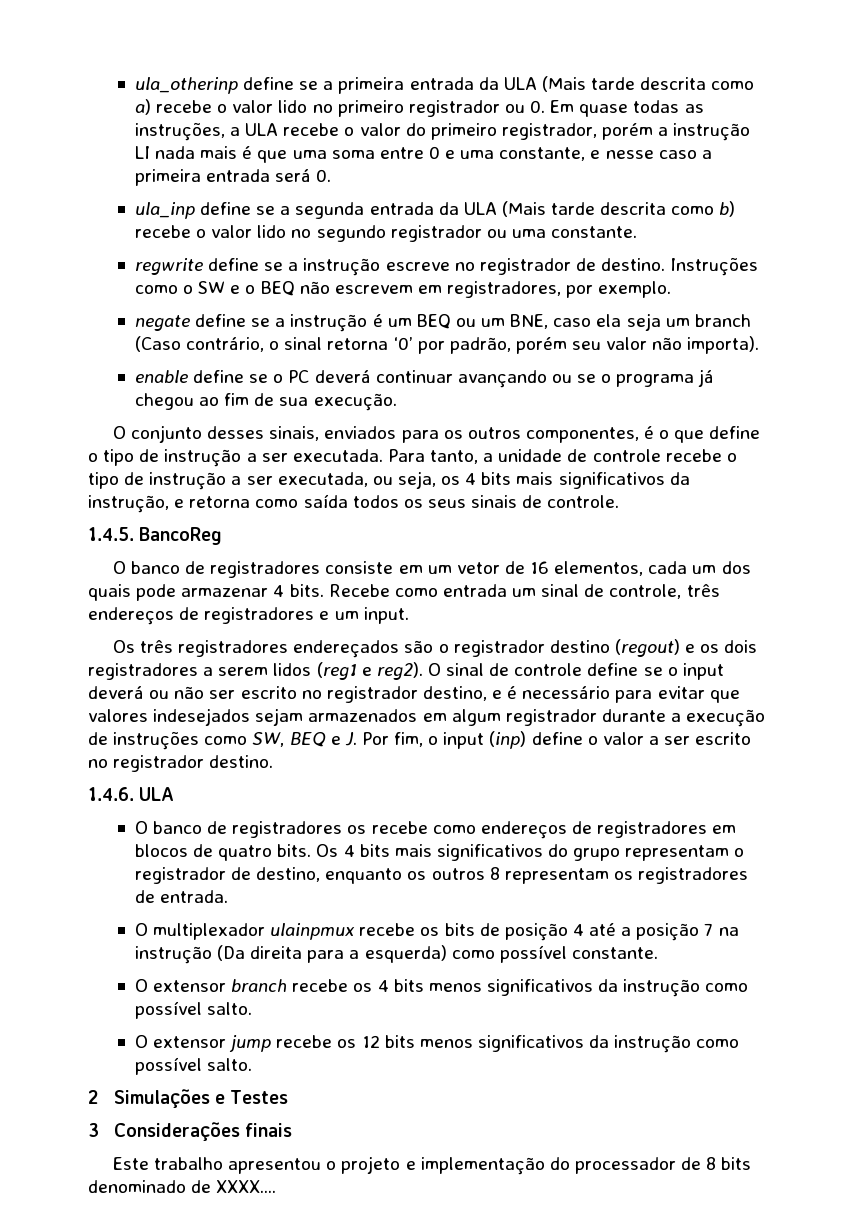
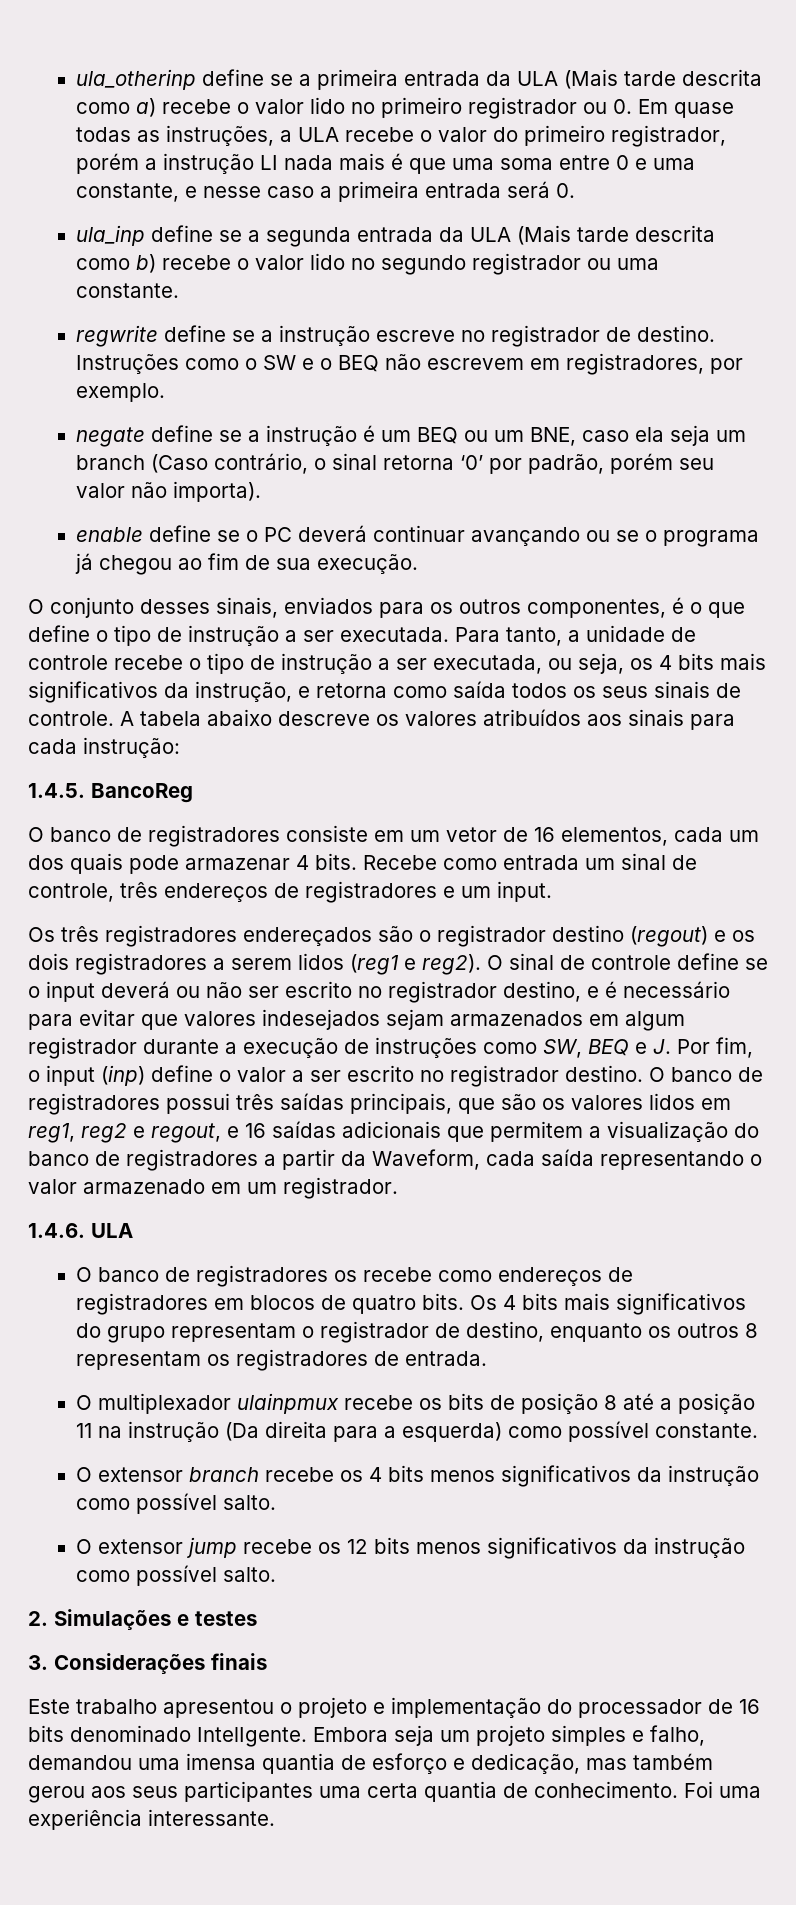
(620, 501) none -> [120,709,735,730] [28,737,180,758] A tabela abaixo descreve os valores atribuídos aos sinais para cada instrução:
(274, 761) none -> [649,1067,763,1082] [28,1093,731,1115] [28,1121,759,1143] [28,1149,762,1171] [28,1177,398,1199] O banco de registradores possui três saídas principais, que são os valores lidos em reg1, reg2 e regout, e 16 saídas adicionais que permitem a visualização do banco de registradores a partir da Waveform, cada saída representando o valor armazenado em um registrador.
[572,924,584,936] 4 -> [604,1395,618,1410] 8
[704,923,714,936] 7 -> [76,1423,93,1438] 11
[88,1090,98,1104] 2 -> [28,1611,48,1626] 2.
[230,1090,289,1104] [88,1123,99,1137] Testes // 3 -> [195,1611,257,1626] [28,1655,48,1670] testes // 3.
[706,1157,717,1170] 8 -> [739,1699,760,1714] 16
[191,1180,277,1193] de XXXX.... -> [197,1725,705,1747] [28,1753,713,1774] [28,1781,761,1803] [28,1809,275,1830] IntelIgente. Embora seja um projeto simples e falho, demandou uma imensa quantia de esforço e dedicação, mas também gerou aos seus participantes uma certa quantia de conhecimento. Foi uma experiência interessante.

